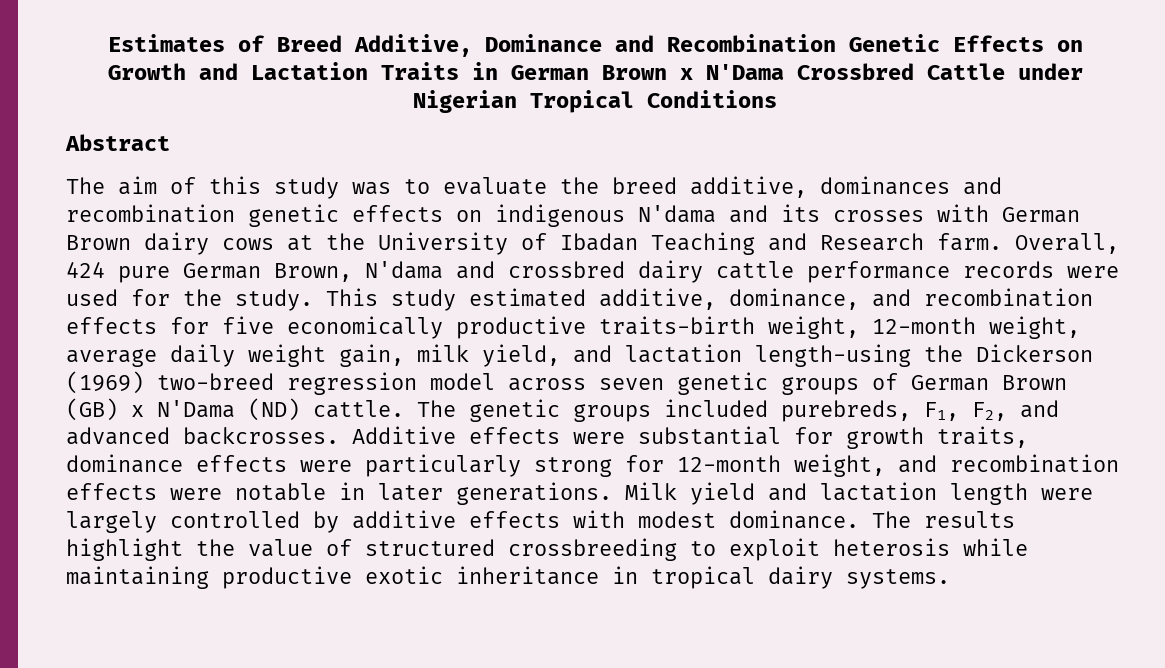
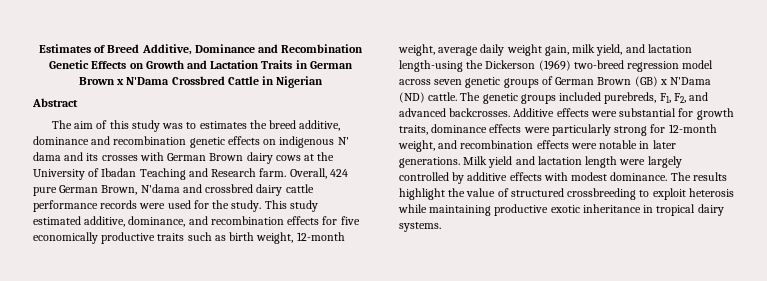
[1017,63,1083,80] under -> [261,76,274,85] in
[530,90,777,113] Tropical Conditions -> (324, 82) none
[443,177,547,195] evaluate -> [199,121,247,129] estimates
[820,176,950,195] dominances -> [33,136,89,145] dominance
[638,205,716,223] N'dama -> [337,137,349,145] [33,152,61,161] N' dama
[599,316,755,335] traits-birth -> [157,232,255,241] traits such as birth

